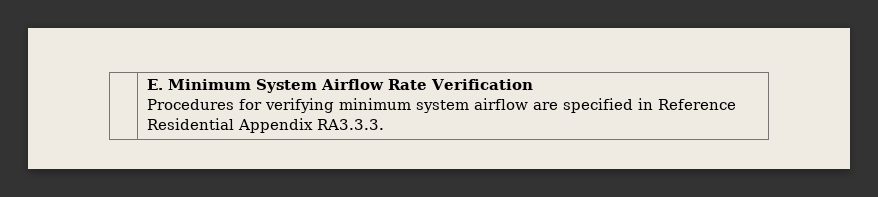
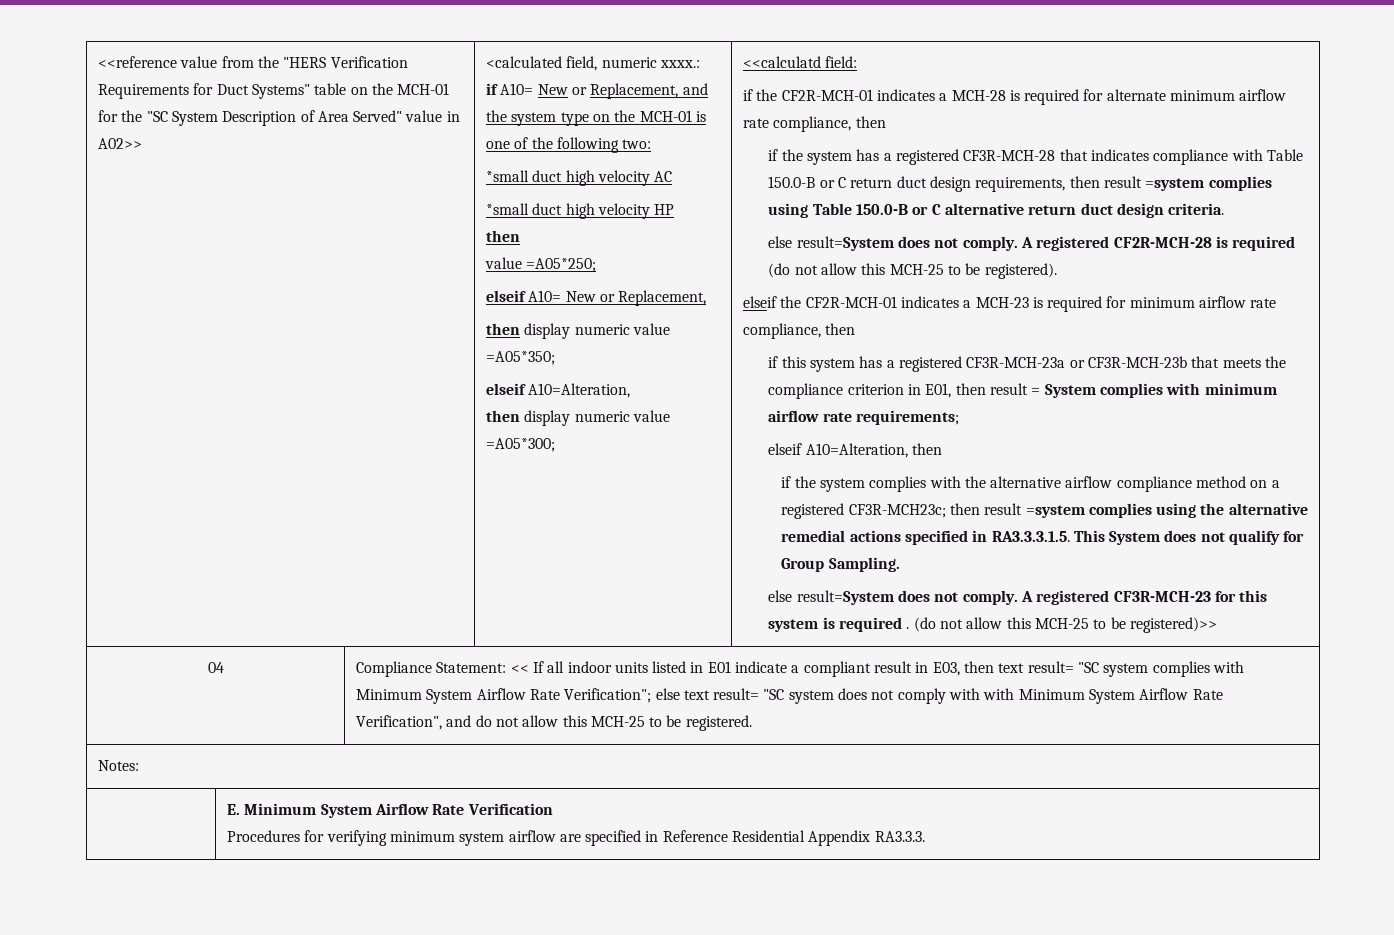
(147, 84) none -> [97,56,408,68] [97,83,450,99] [97,110,460,126] [97,138,142,149] [485,56,700,71] [485,83,708,99] [485,110,706,126] [485,137,652,153] [485,170,673,186] [485,203,675,219] [485,230,520,242] [484,257,597,272] [485,290,707,306] [485,323,670,339] [485,351,555,365] [485,383,631,398] [485,410,670,426] [485,438,555,452] [742,56,858,68] [742,89,1287,105] [742,116,886,132] [768,149,1303,165] [768,176,1272,192] [768,203,1225,218] [768,236,1296,251] [768,263,1057,279] [742,296,1277,312] [742,323,856,339] [768,356,1286,372] [768,383,1277,399] [768,410,960,425] [768,443,943,458] [781,476,1280,492] [781,503,1308,519] [781,530,1305,545] [781,557,900,572] [768,590,1268,605] [768,617,1217,633] [207,662,224,673] [355,661,1244,677] [355,688,1223,704] [355,715,752,731] [97,760,139,771] <<reference value from the "HERS Verification Requirements for Duct Systems" table on the MCH-01 for the "SC System Description of Area Served" value in A02>> | <calculated field, numeric xxxx.: // if A10= New or Replacement, and the system type on the MCH-01 is one of the following two: // *small duct high velocity AC // *small duct high velocity HP // then // value =A05*250; // elseif A10= New or Replacement, // then display numeric value =A05*350; // elseif A10=Alteration, // then display numeric value =A05*300; | <<calculatd field: // if the CF2R-MCH-01 indicates a MCH-28 is required for alternate minimum airflow rate compliance, then // if the system has a registered CF3R-MCH-28 that indicates compliance with Table 150.0-B or C return duct design requirements, then result =system complies using Table 150.0-B or C alternative return duct design criteria. // else result=System does not comply. A registered CF2R-MCH-28 is required (do not allow this MCH-25 to be registered). // elseif the CF2R-MCH-01 indicates a MCH-23 is required for minimum airflow rate compliance, then // if this system has a registered CF3R-MCH-23a or CF3R-MCH-23b that meets the compliance criterion in E01, then result = System complies with minimum airflow rate requirements; // elseif A10=Alteration, then // if the system complies with the alternative airflow compliance method on a registered CF3R-MCH23c; then result =system complies using the alternative remedial actions specified in RA3.3.3.1.5. This System does not qualify for Group Sampling. // else result=System does not comply. A registered CF3R-MCH-23 for this system is required . (do not allow this MCH-25 to be registered)>> // 04 | Compliance Statement: << If all indoor units listed in E01 indicate a compliant result in E03, then text result= "SC system complies with Minimum System Airflow Rate Verification"; else text result= "SC system does not comply with with Minimum System Airflow Rate Verification", and do not allow this MCH-25 to be registered. // Notes: //

